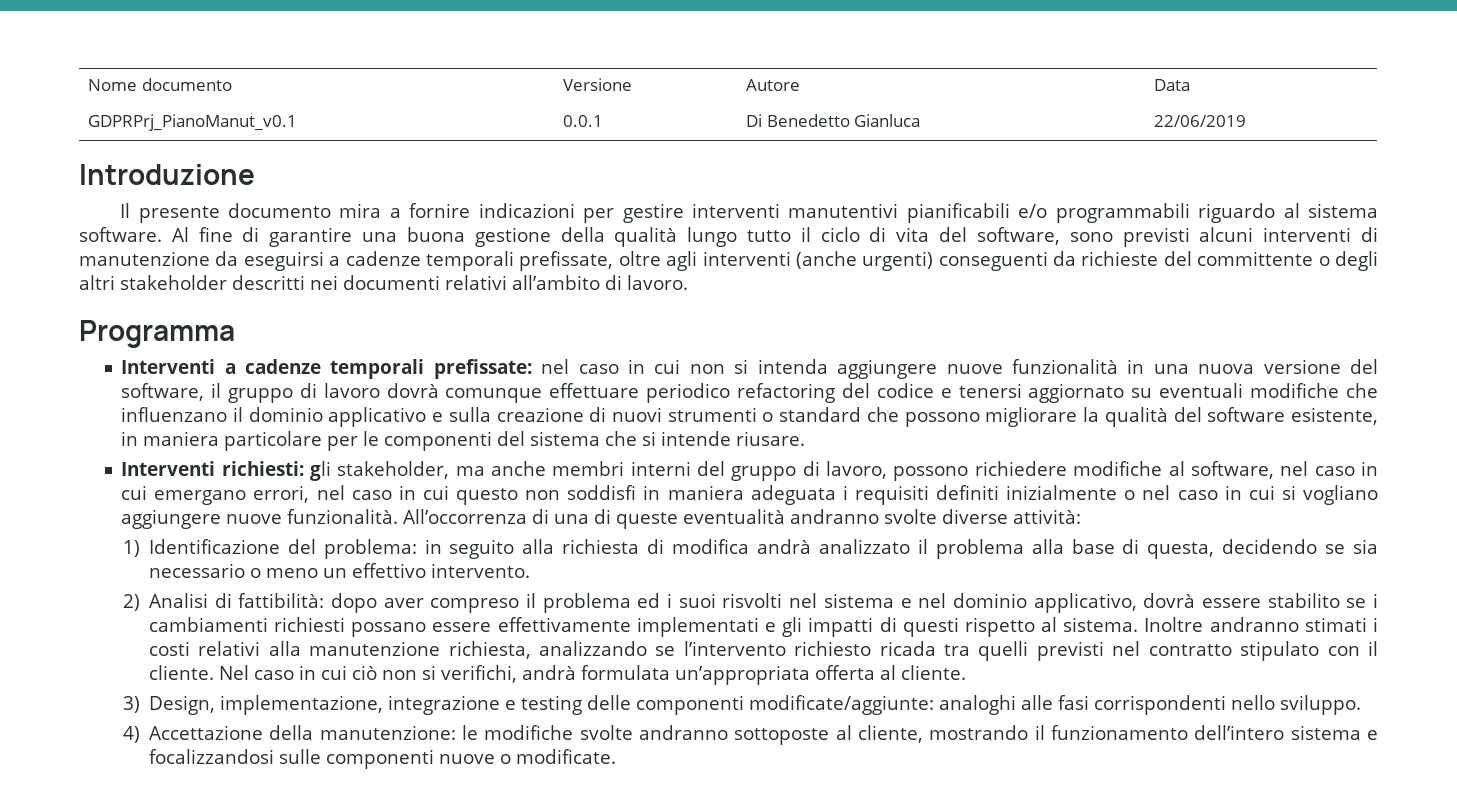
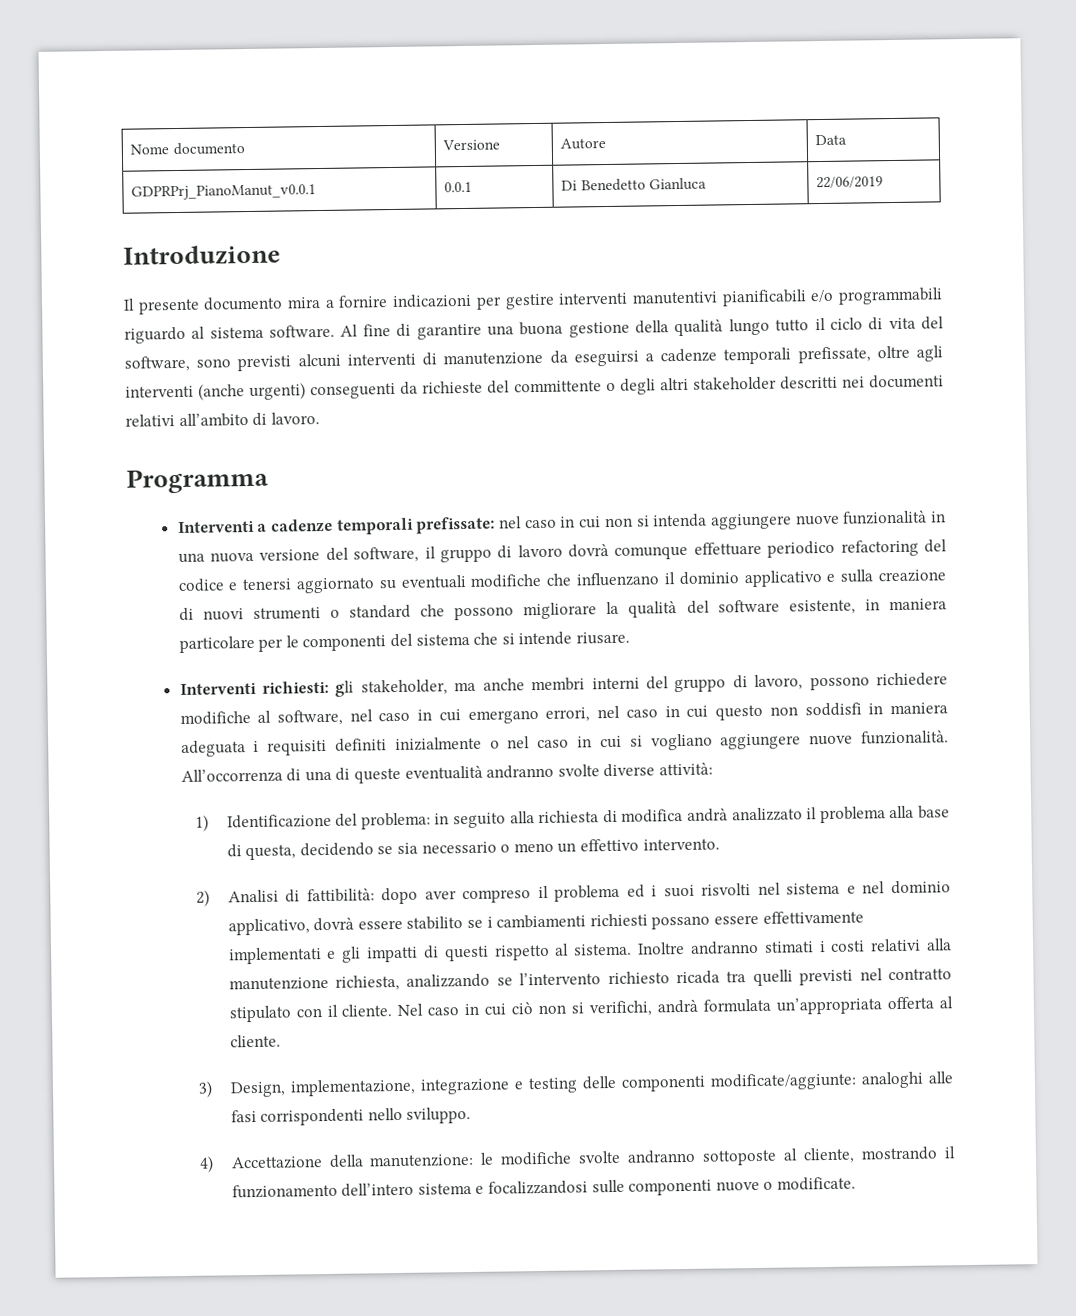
[88,114,298,131] GDPRPrj_PianoManut_v0.1 -> [131,184,317,201] GDPRPrj_PianoManut_v0.0.1

